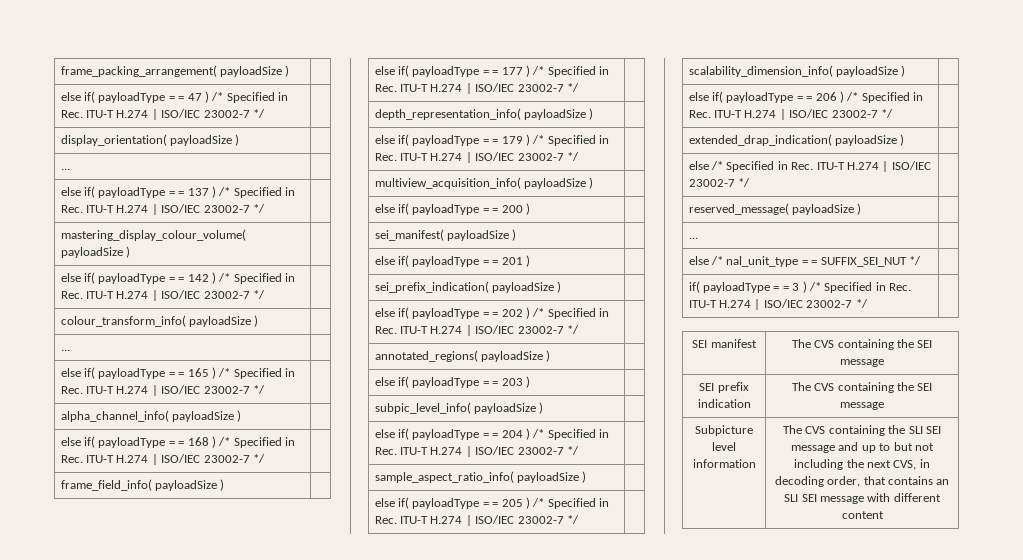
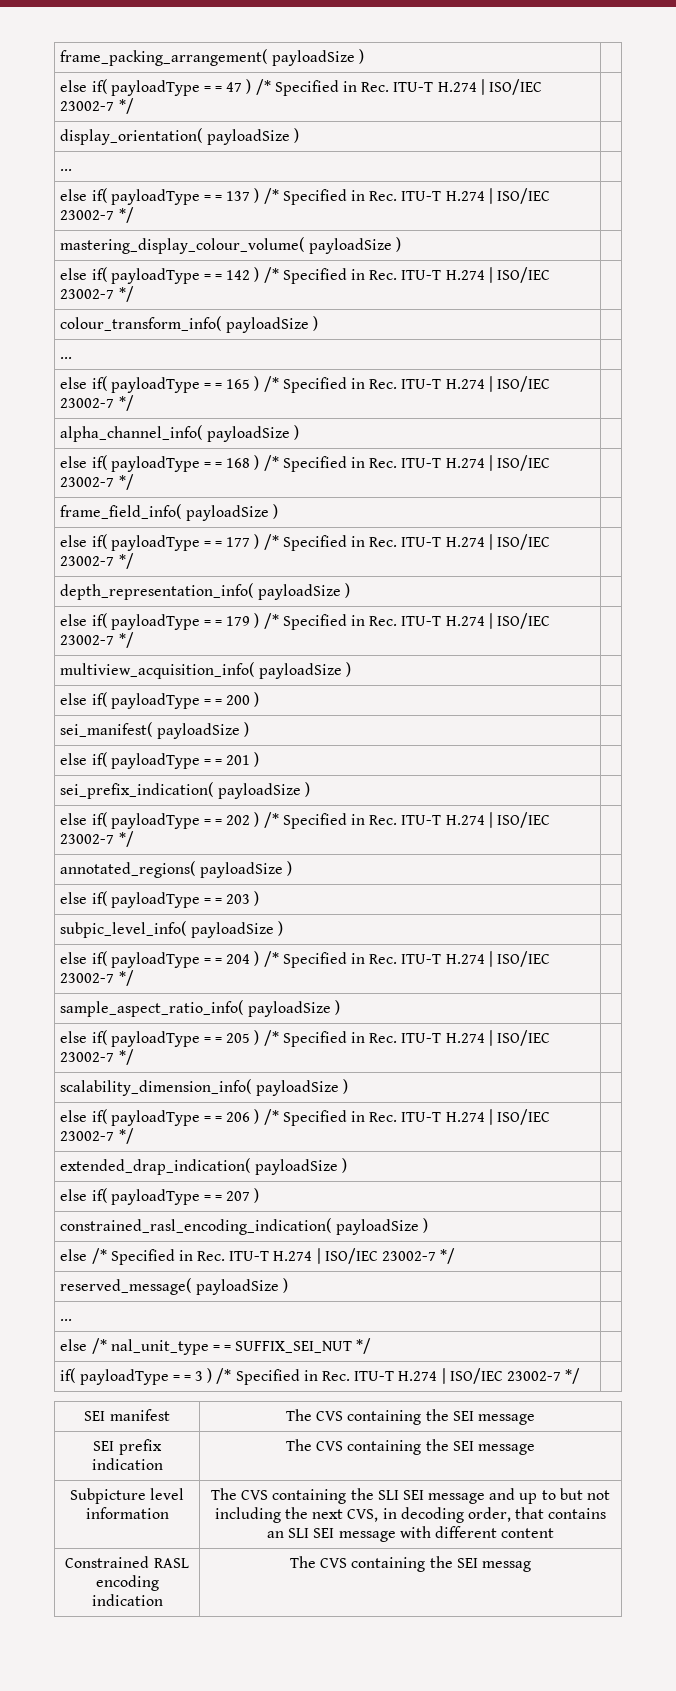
(905, 140) none -> [60,1188,260,1205] [60,1218,428,1235] // else if( payloadType = = 207 ) | // constrained_rasl_encoding_indication( payloadSize ) |
(884, 515) none -> [65,1556,189,1568] [95,1575,159,1591] [91,1594,163,1606] [290,1556,531,1572] // Constrained RASL encoding indication | The CVS containing the SEI messag

